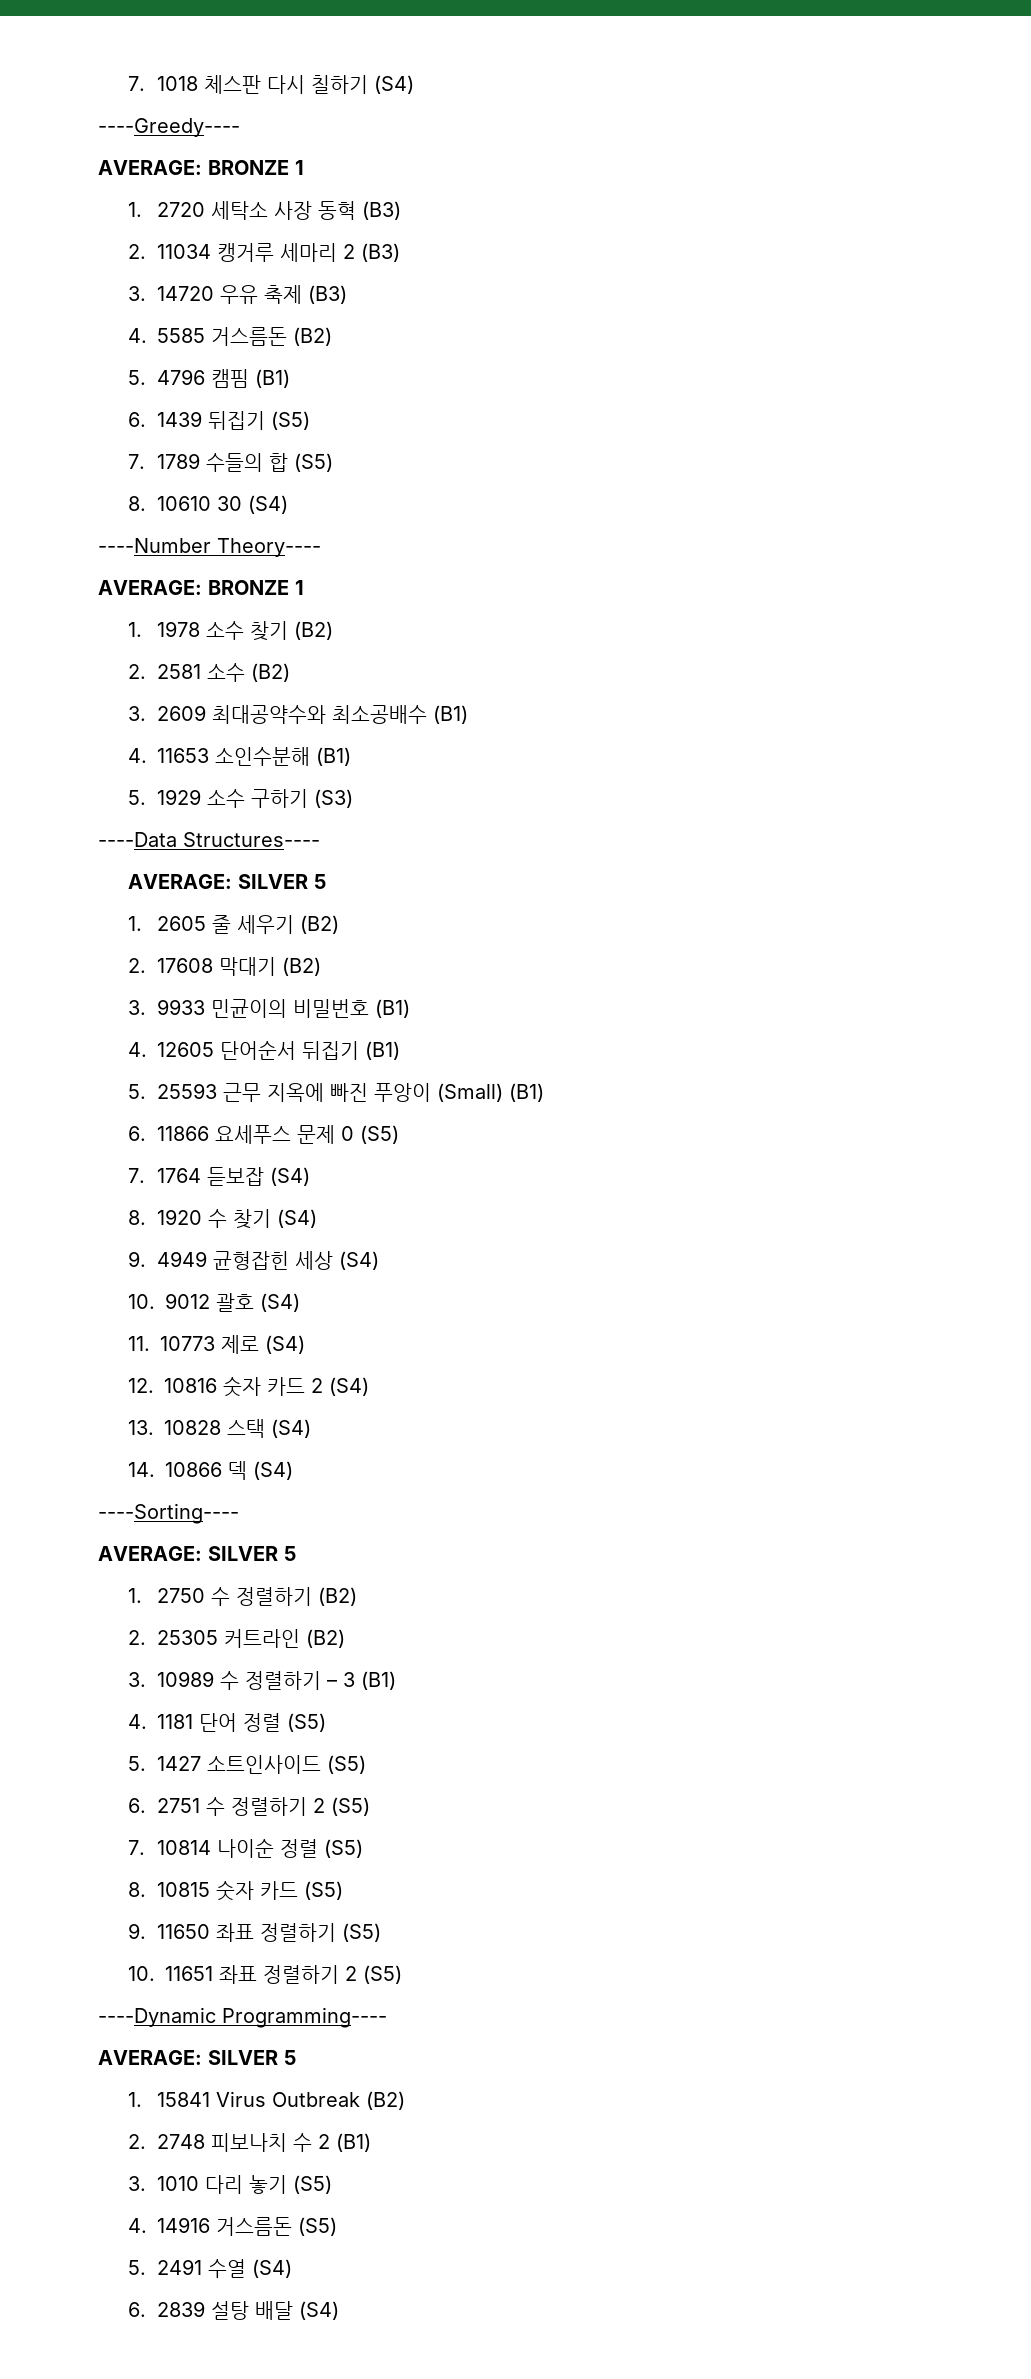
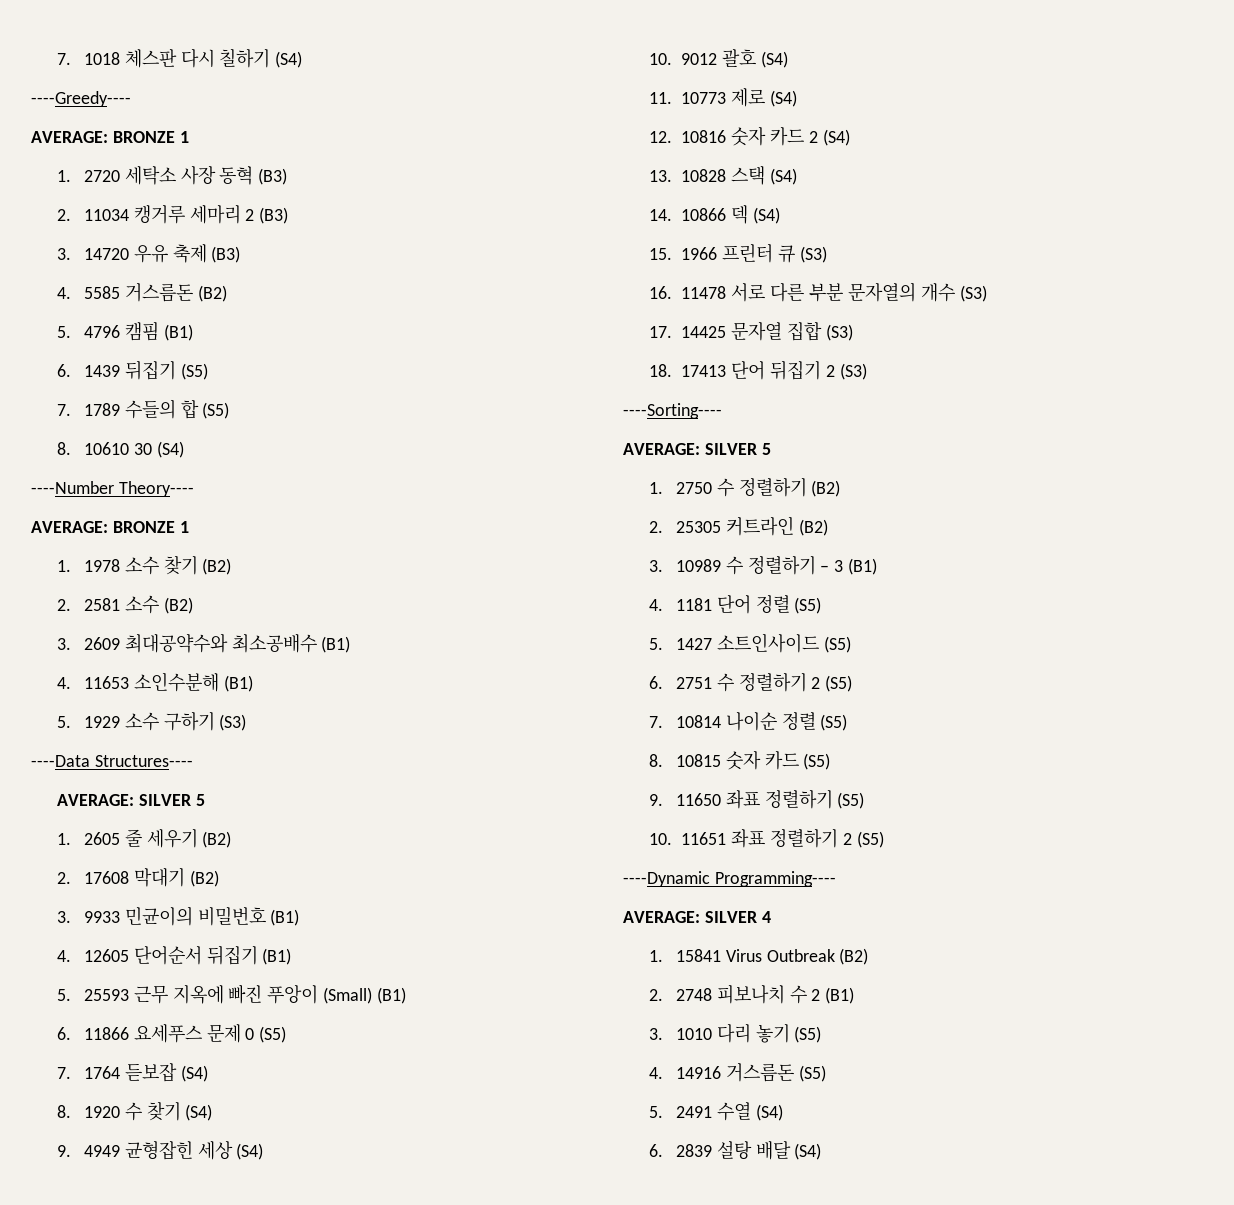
(293, 1470) none -> [649,243,828,263] [649,282,987,302] [649,321,854,341] [649,360,867,380] // 15. 1966 프린터 큐 (S3) // 16. 11478 서로 다른 부분 문자열의 개수 (S3) // 17. 14425 문자열 집합 (S3) // 18. 17413 단어 뒤집기 2 (S3)
[284,2050,296,2065] 5 -> [761,911,771,923] 4

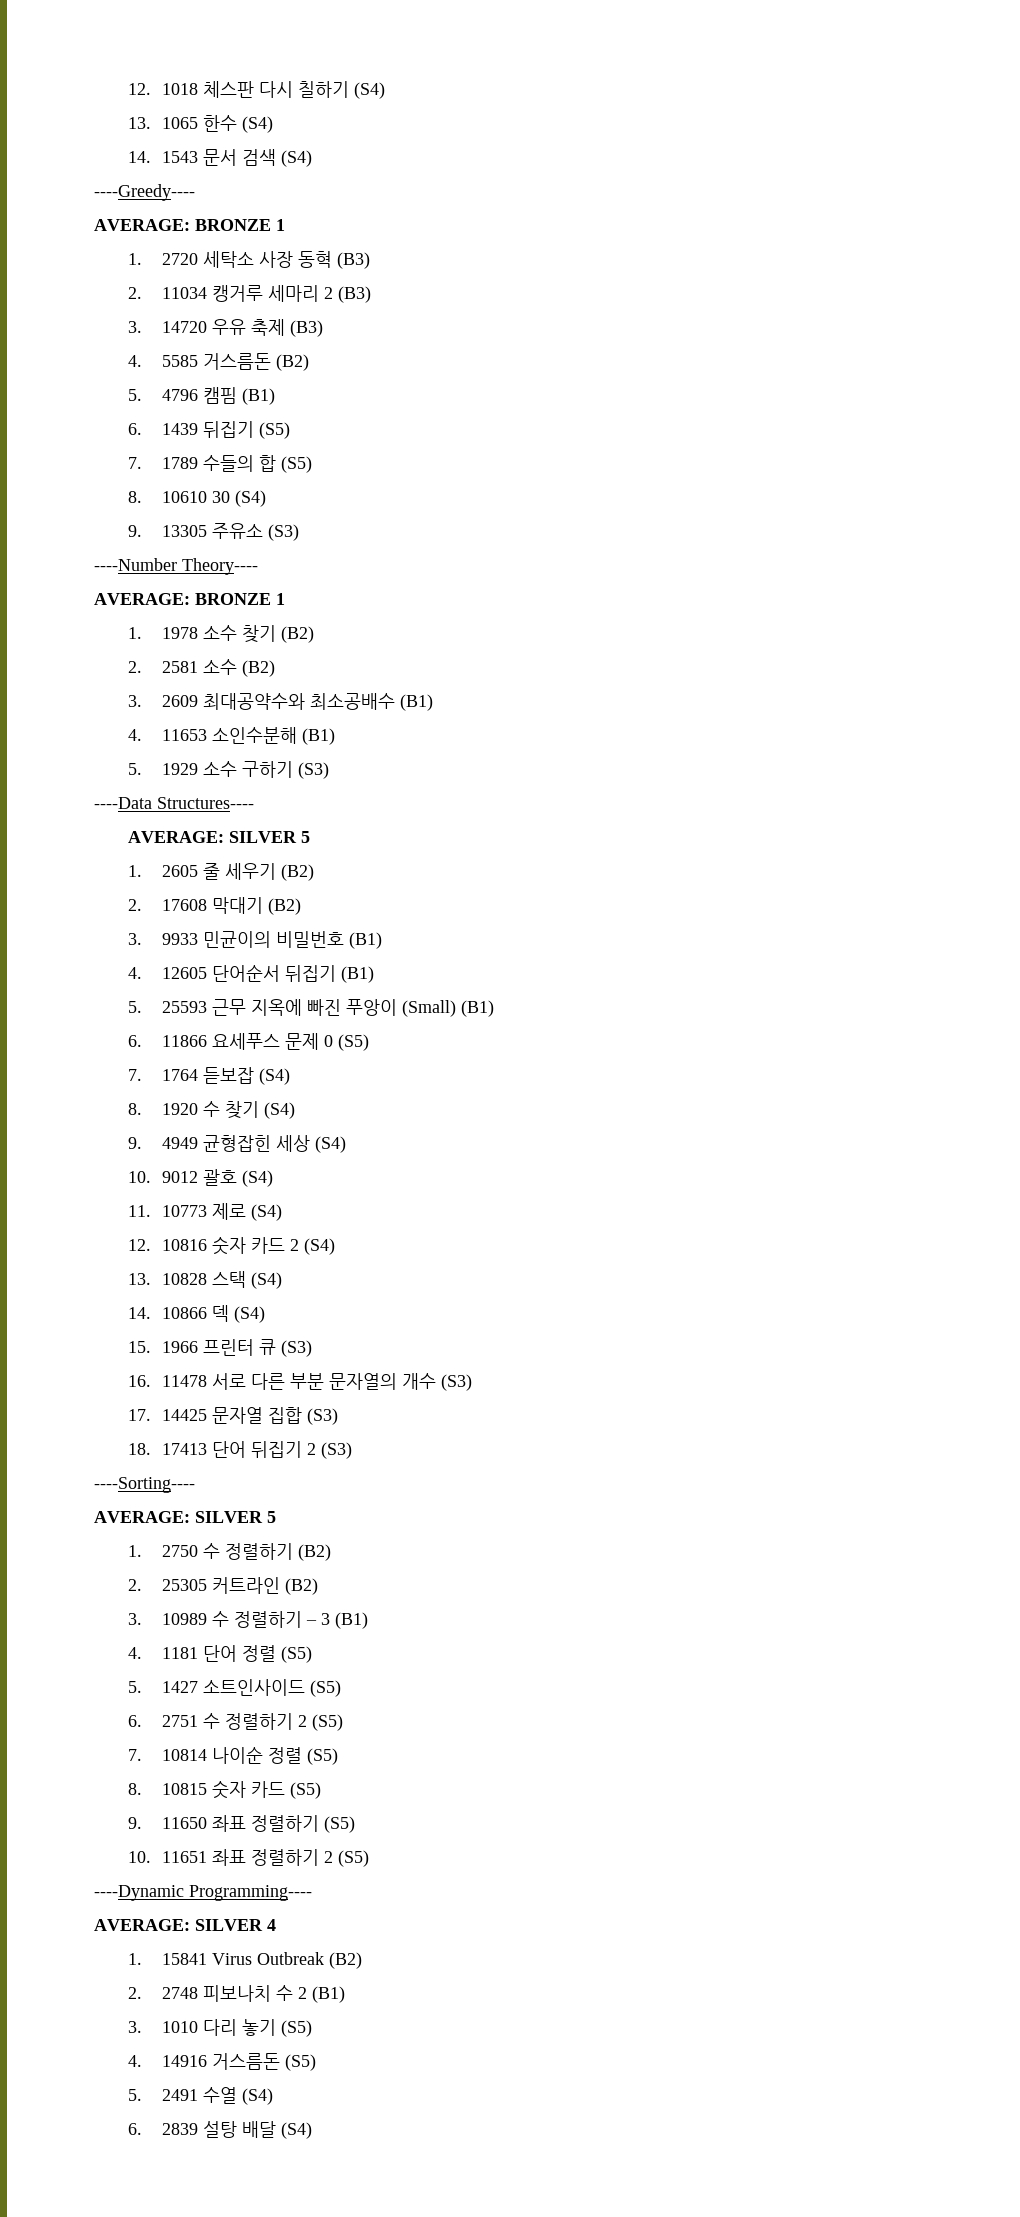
[57,53,72,65] 7. -> [127,83,151,95] 12.
(303, 59) none -> [127,115,273,133] [127,149,312,167] // 13. 1065 한수 (S4) // 14. 1543 문서 검색 (S4)
(184, 449) none -> [127,523,299,541] // 9. 13305 주유소 (S3)

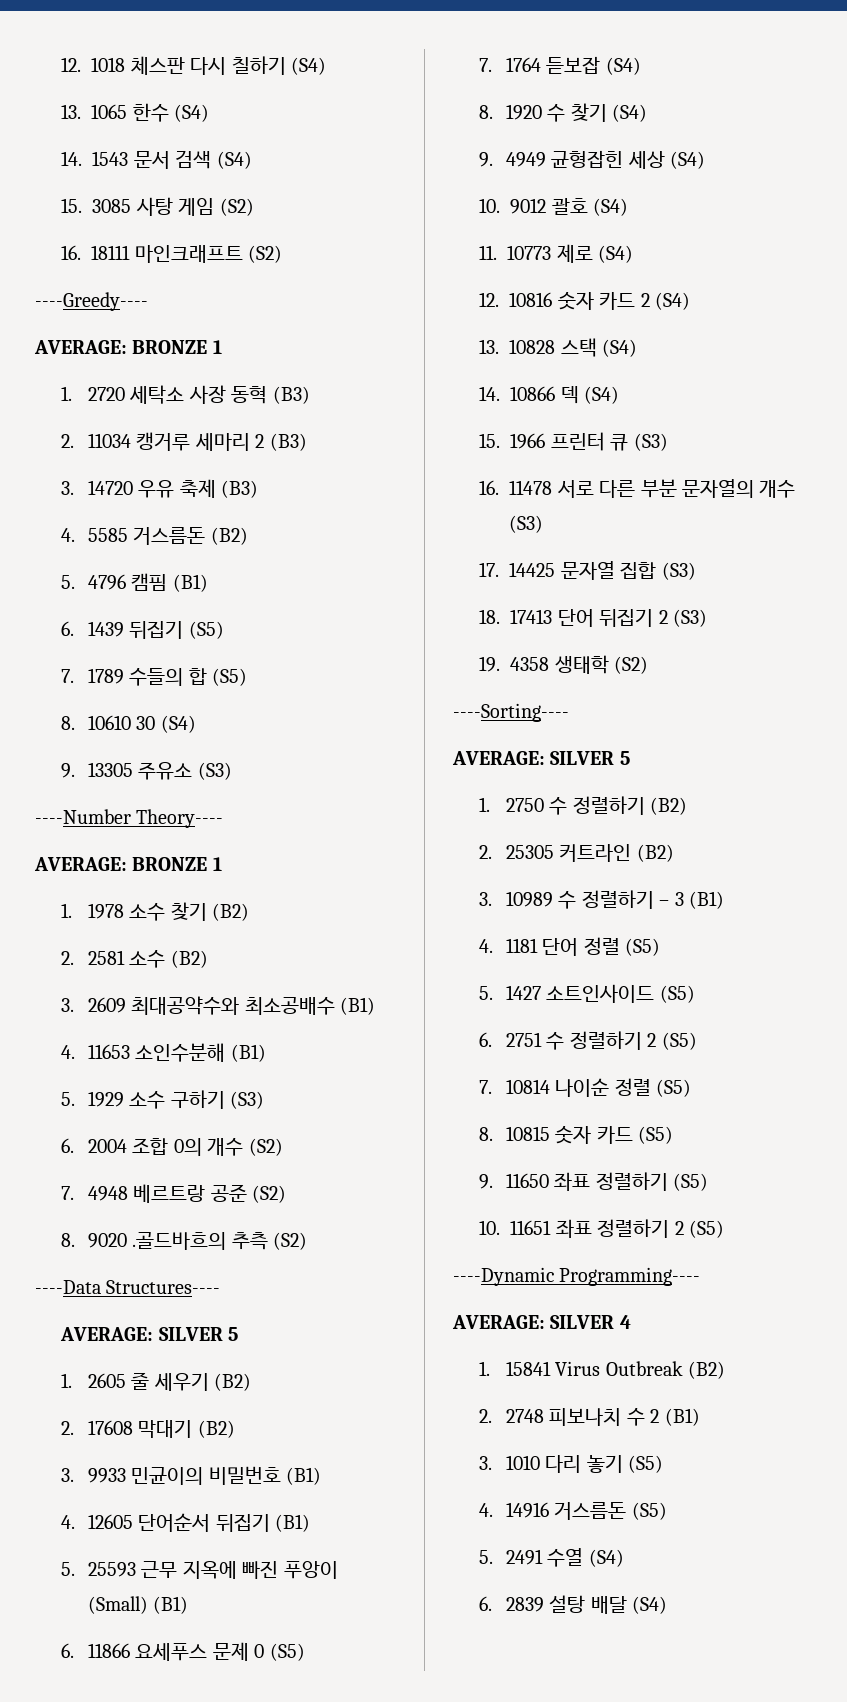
(312, 158) none -> [61,197,254,216] [61,245,283,263] // 15. 3085 사탕 게임 (S2) // 16. 18111 마인크래프트 (S2)
(329, 770) none -> [61,1138,283,1156] [61,1184,287,1203] [61,1232,308,1250] // 6. 2004 조합 0의 개수 (S2) // 7. 4948 베르트랑 공준 (S2) // 8. 9020 .골드바흐의 추측 (S2)
(352, 1450) none -> [479,655,649,674] // 19. 4358 생태학 (S2)

